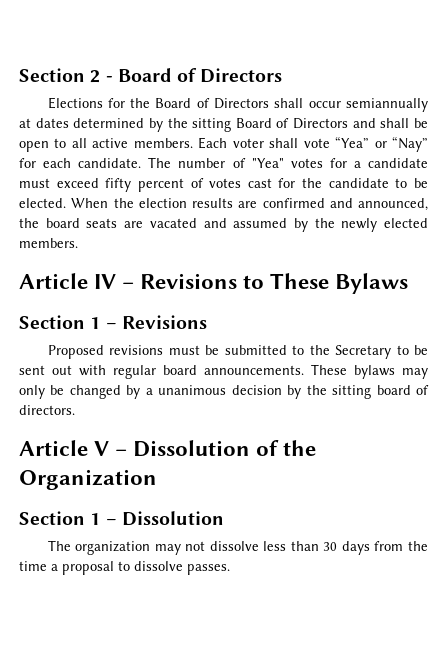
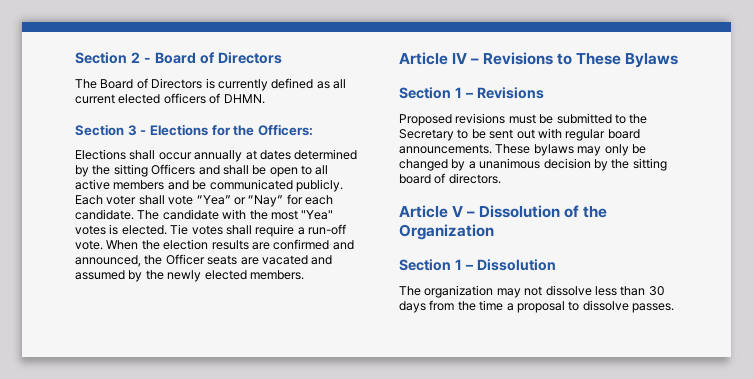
[47,97,270,109] Elections for the Board of Directors -> [75,78,346,91] [75,93,265,104] [75,124,313,136] [75,149,126,160] The Board of Directors is currently defined as all current elected officers of DHMN. // Section 3 - Elections for the Officers: // Elections
[346,98,428,112] semiannually -> [194,150,243,162] annually
[235,118,349,129] Board of Directors -> [151,164,196,175] Officers
[133,138,193,148] members. -> [113,179,343,192] members and be communicated publicly.
[178,158,429,168] [19,178,428,192] [19,198,66,208] number of "Yea" votes for a candidate must exceed fifty percent of votes cast for the candidate to be elected. -> [162,209,334,220] [75,224,346,237] [75,240,103,250] candidate with the most "Yea" votes is elected. Tie votes shall require a run-off vote.
[45,218,80,228] board -> [165,254,205,265] Officer

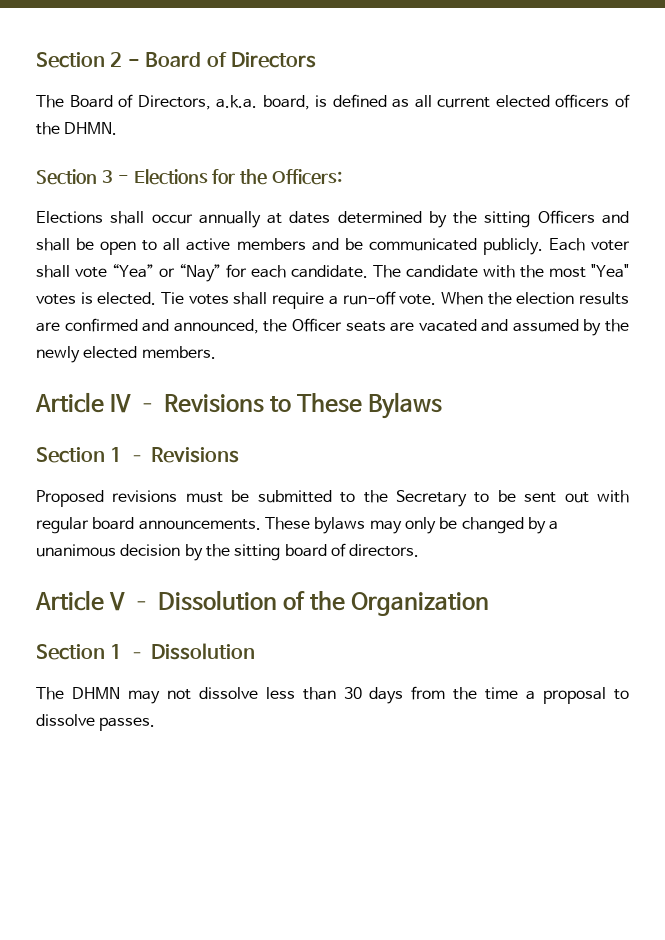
[151,78,268,91] Directors is currently -> [137,95,328,110] Directors, a.k.a. board, is
(221, 98) none -> [36,122,60,135] the
[424,285,494,298] organization -> [71,687,120,699] DHMN

